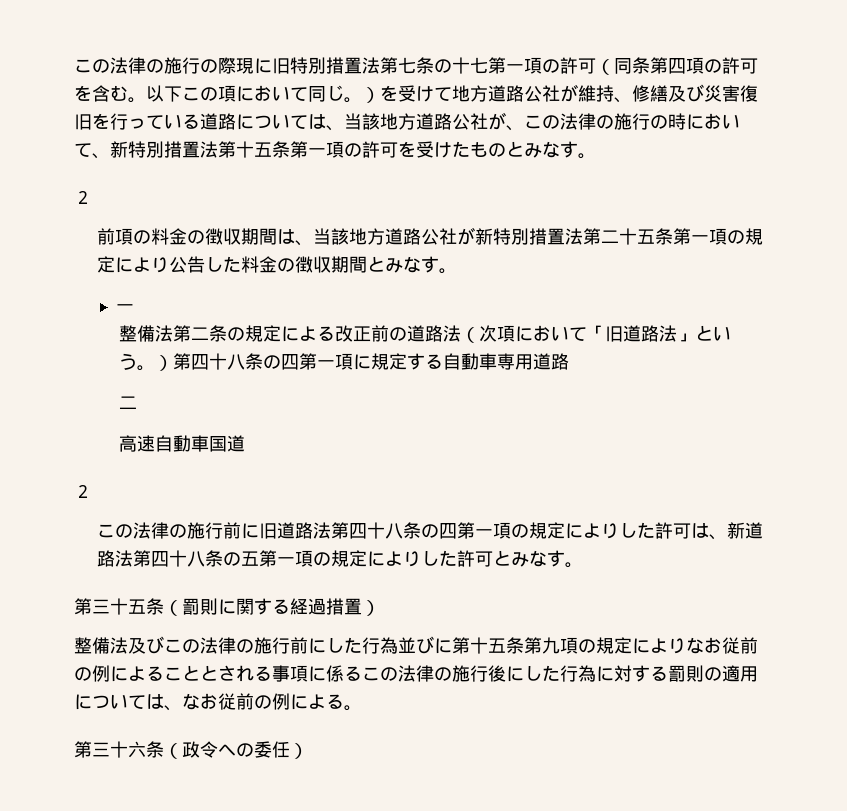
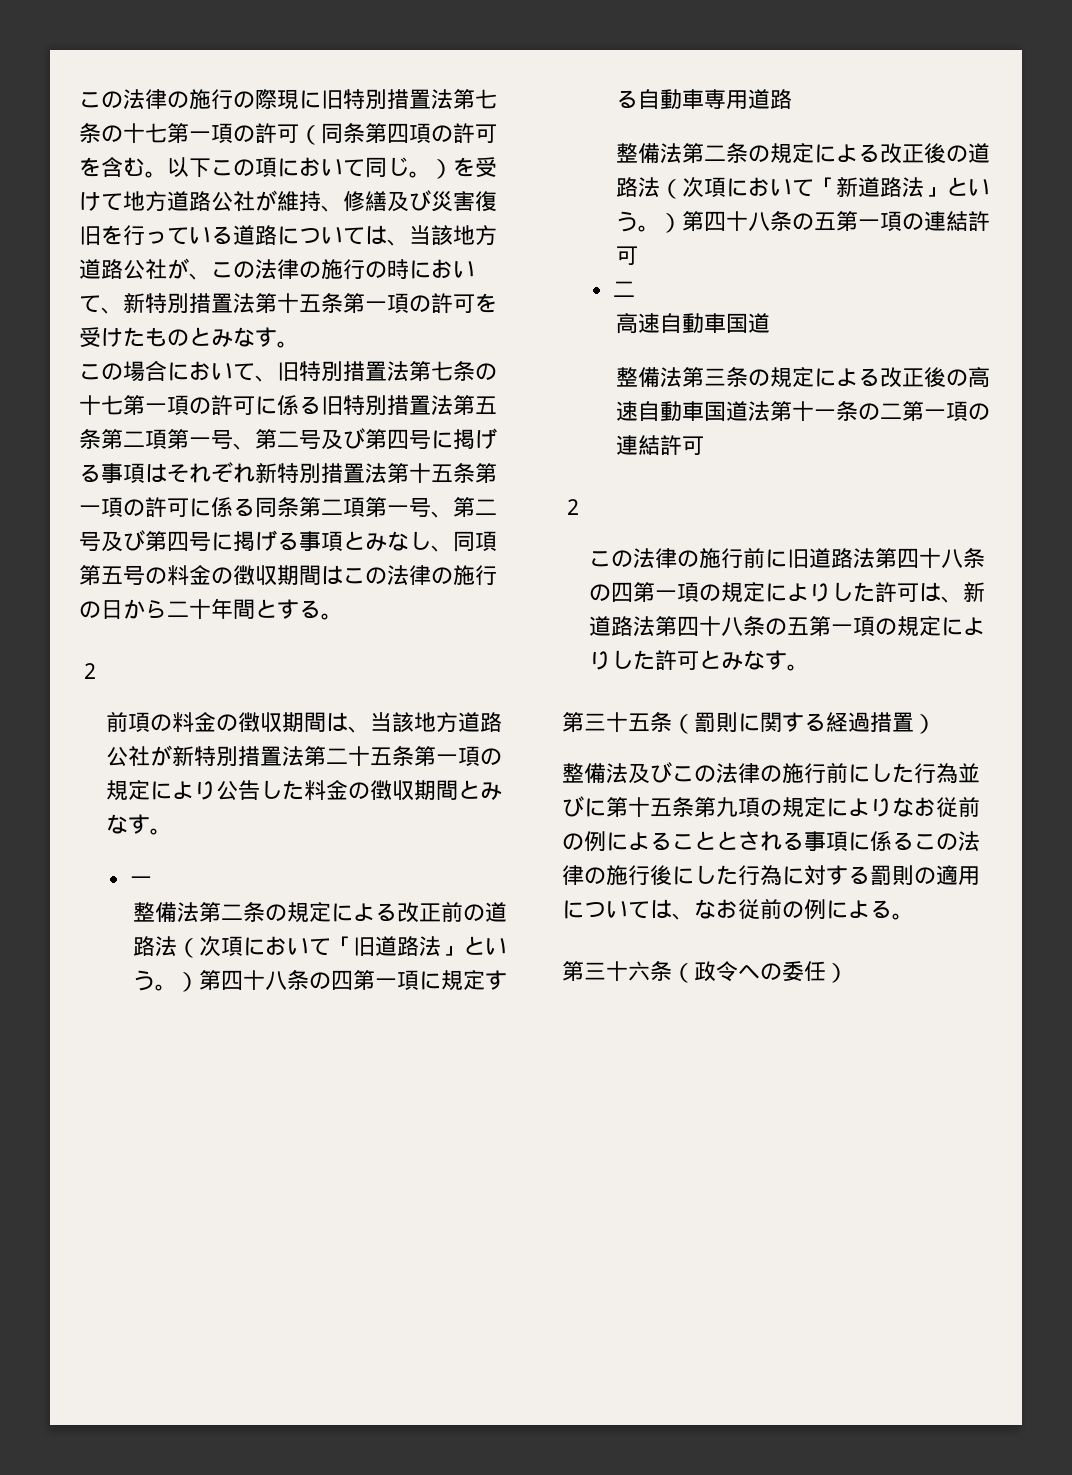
(596, 156) none -> [79,360,497,382] [79,395,497,416] [79,428,497,450] [79,462,497,484] [79,497,497,518] [79,530,497,552] [79,565,497,586] [79,598,343,620] // この場合において、旧特別措置法第七条の十七第一項の許可に係る旧特別措置法第五条第二項第一号、第二号及び第四号に掲げる事項はそれぞれ新特別措置法第十五条第一項の許可に係る同条第二項第一号、第二号及び第四号に掲げる事項とみなし、同項第五号の料金の徴収期間はこの法律の施行の日から二十年間とする。
[119,396,138,409] [119,435,246,452] 二 // 高速自動車国道 -> [615,143,990,164] [615,177,990,199] [615,211,990,233] [615,246,638,265] [613,281,636,297] [615,313,770,334] [615,367,990,388] [615,401,990,422] [615,435,704,455] 整備法第二条の規定による改正後の道路法（次項において「新道路法」という。）第四十八条の五第一項の連結許可 // 二 // 高速自動車国道 // 整備法第三条の規定による改正後の高速自動車国道法第十一条の二第一項の連結許可

